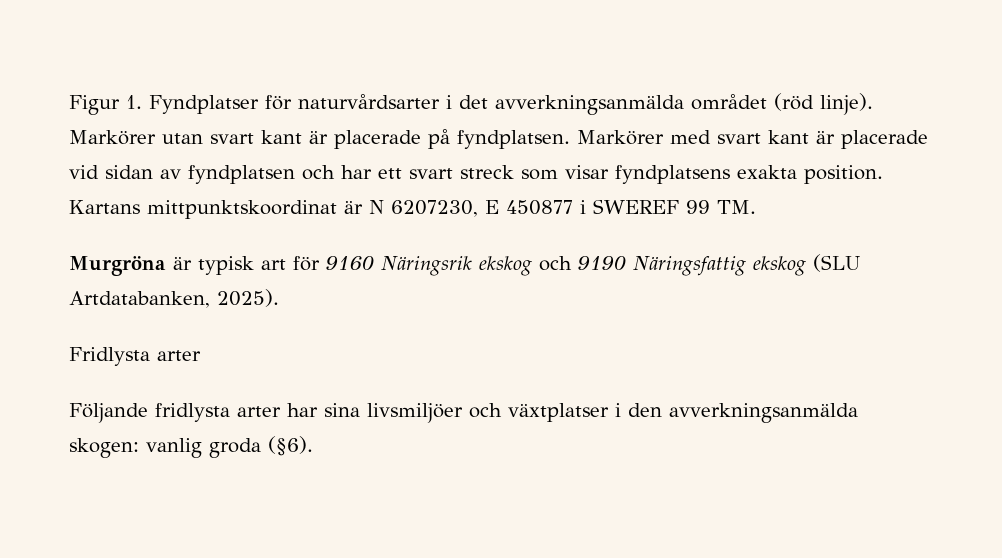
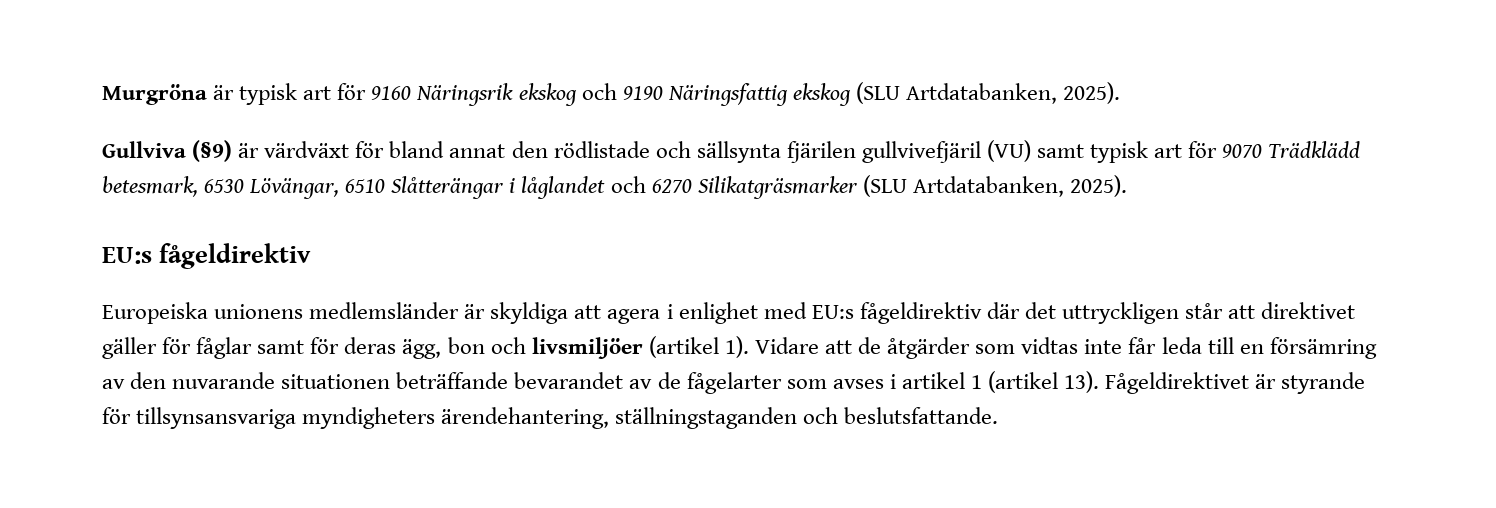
[69,93,873,115] [69,129,928,149] [69,165,883,184] [69,199,756,219] Figur 1. Fyndplatser för naturvårdsarter i det avverkningsanmälda området (röd linje). Markörer utan svart kant är placerade på fyndplatsen. Markörer med svart kant är placerade vid sidan av fyndplatsen och har ett svart streck som visar fyndplatsens exakta position. Kartans mittpunktskoordinat är N 6207230, E 450877 i SWEREF 99 TM. // -> (102, 94) none
[69,347,201,366] [69,403,858,423] [69,436,313,458] Fridlysta arter // Följande fridlysta arter har sina livsmiljöer och växtplatser i den avverkningsanmälda skogen: vanlig groda (§6). -> [102,140,1361,163] [102,175,1127,199] [102,243,312,269] [102,302,1356,324] [102,336,1377,359] [102,371,1366,394] [102,407,999,429] Gullviva (§9) är värdväxt för bland annat den rödlistade och sällsynta fjärilen gullvivefjäril (VU) samt typisk art för 9070 Trädklädd betesmark, 6530 Lövängar, 6510 Slåtterängar i låglandet och 6270 Silikatgräsmarker (SLU Artdatabanken, 2025). // EU:s fågeldirektiv // Europeiska unionens medlemsländer är skyldiga att agera i enlighet med EU:s fågeldirektiv där det uttryckligen står att direktivet gäller för fåglar samt för deras ägg, bon och livsmiljöer (artikel 1). Vidare att de åtgärder som vidtas inte får leda till en försämring av den nuvarande situationen beträffande bevarandet av de fågelarter som avses i artikel 1 (artikel 13). Fågeldirektivet är styrande för tillsynsansvariga myndigheters ärendehantering, ställningstaganden och beslutsfattande.

